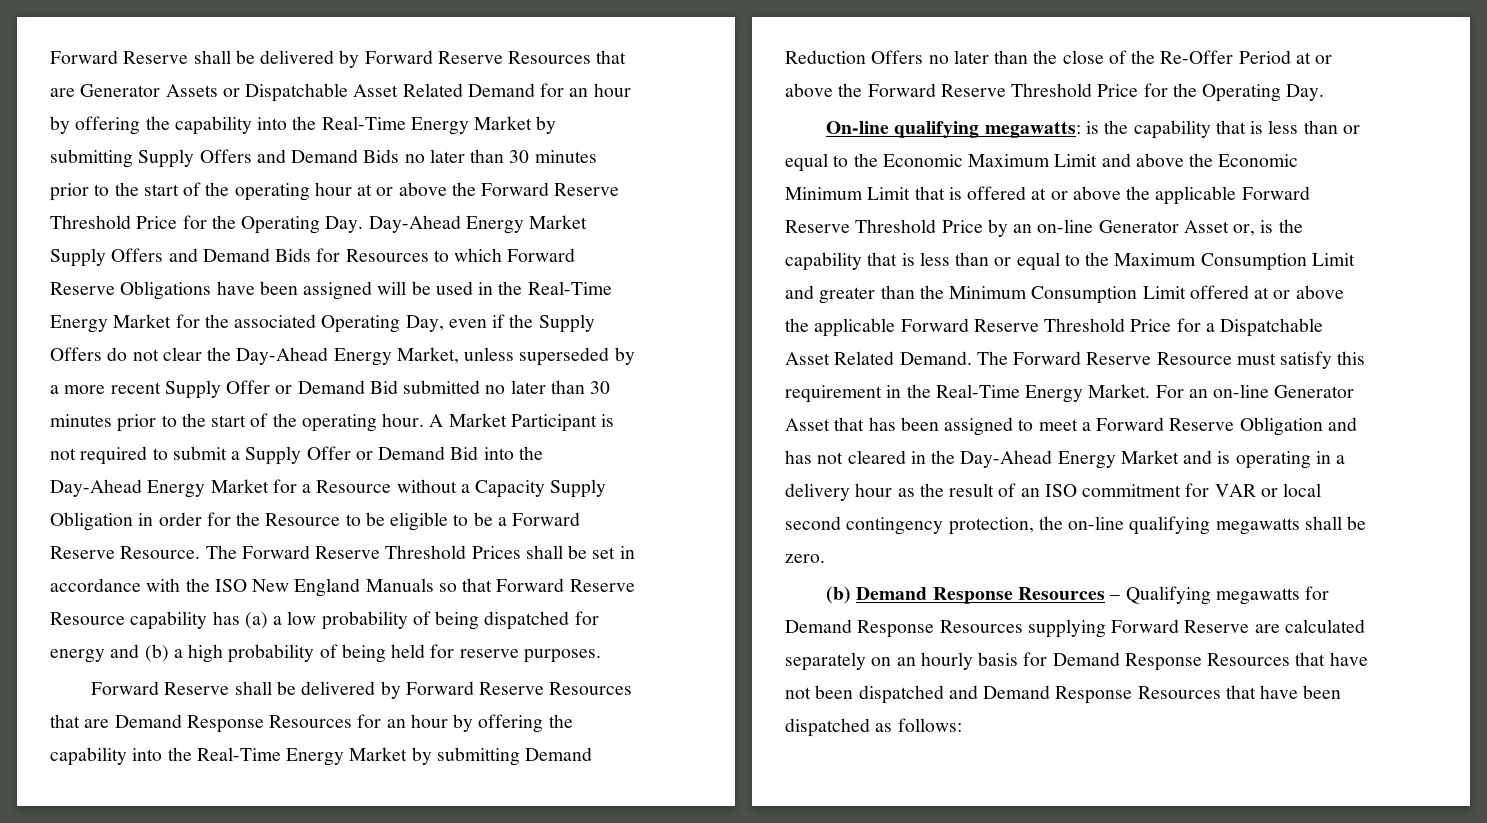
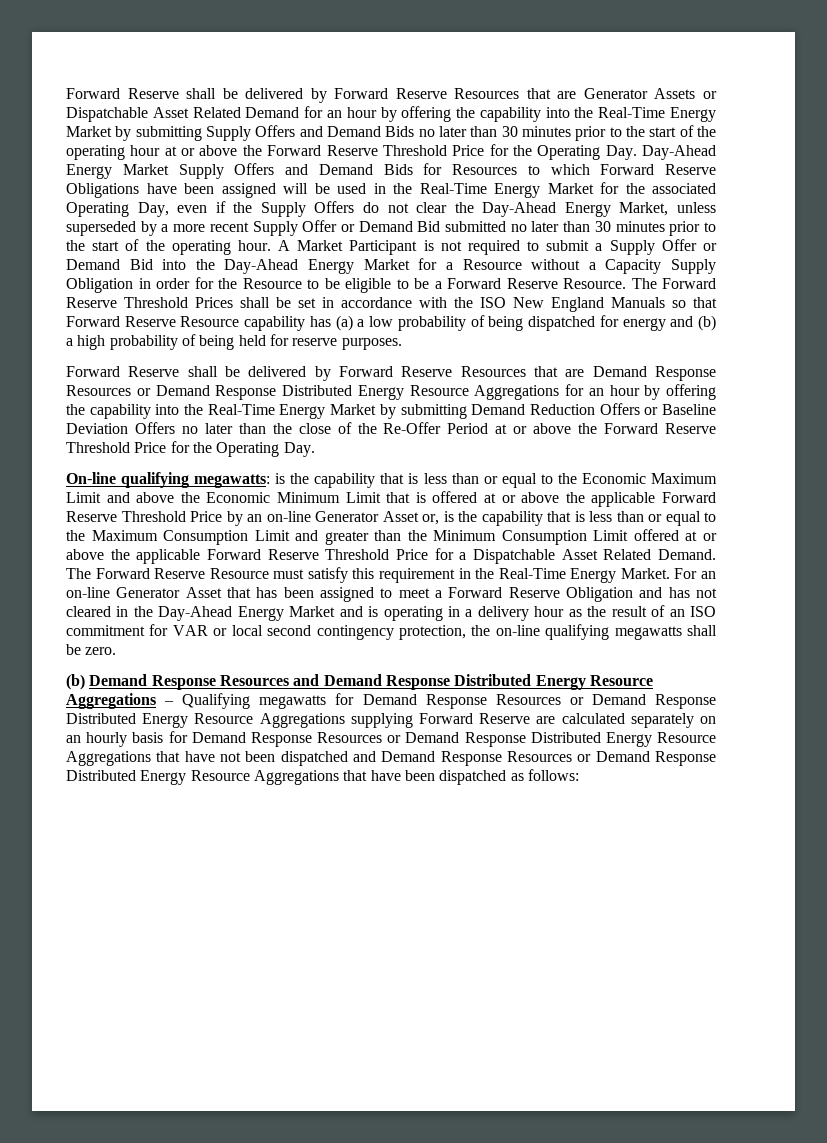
(353, 721) none -> [136,385,560,400] or Demand Response Distributed Energy Resource Aggregations
(924, 57) none -> [644,404,717,415] [66,422,175,434] or Baseline Deviation Offers
(1105, 593) none -> [293,674,653,690] [66,693,156,709] and Demand Response Distributed Energy Resource Aggregations
(1023, 626) none -> [569,694,717,709] [66,713,345,728] or Demand Response Distributed Energy Resource Aggregations
(1291, 659) none -> [387,732,716,747] [66,751,151,766] or Demand Response Distributed Energy Resource Aggregations
(1221, 692) none -> [577,751,716,766] [66,770,339,785] or Demand Response Distributed Energy Resource Aggregations

